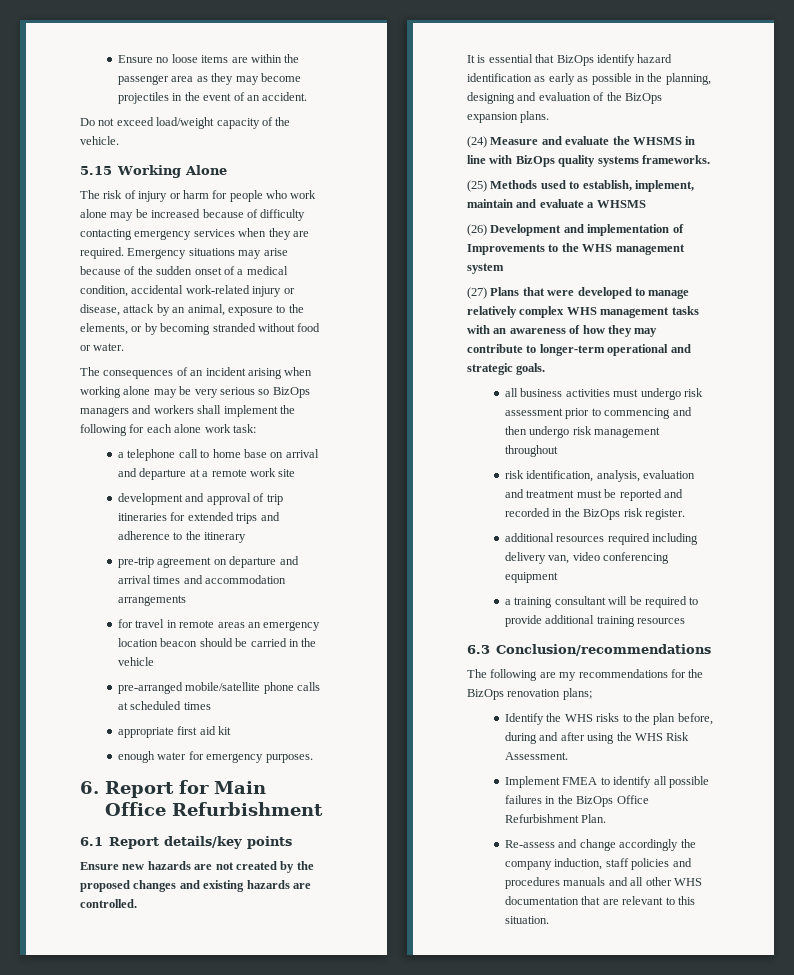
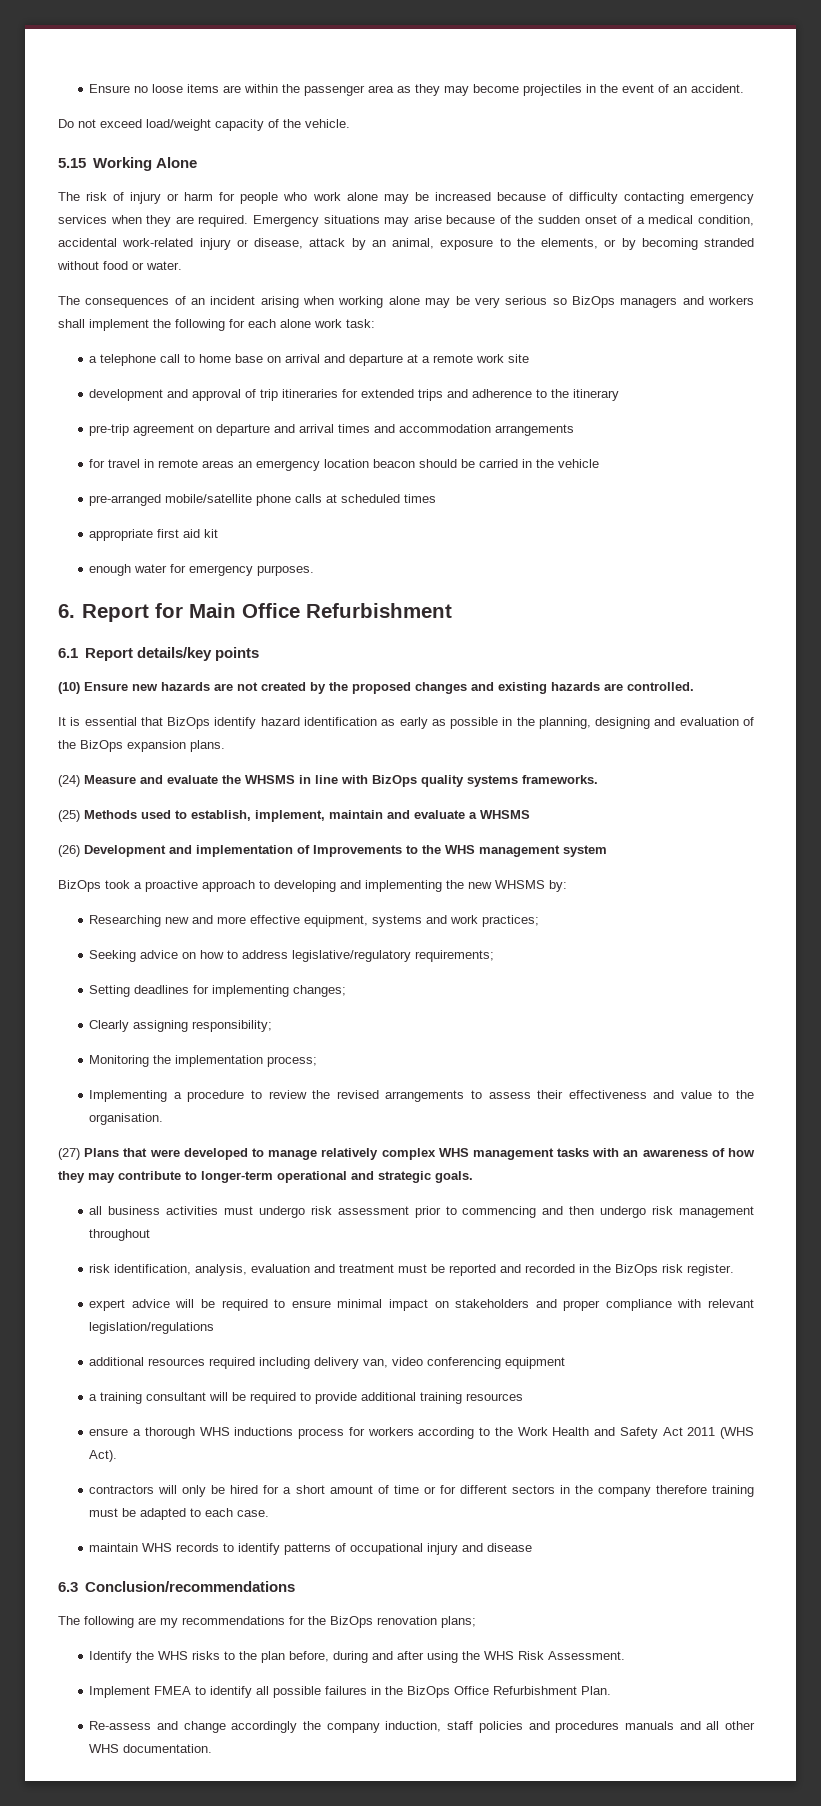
(293, 842) none -> [58,682,80,694] (10)
(504, 268) none -> [58,880,567,892] [89,915,540,927] [89,950,495,962] [89,985,347,997] [89,1020,273,1032] [89,1055,318,1067] [89,1090,754,1102] [89,1113,164,1125] // BizOps took a proactive approach to developing and implementing the new WHSMS by: // Researching new and more effective equipment, systems and work practices; // Seeking advice on how to address legislative/regulatory requirements; // Setting deadlines for implementing changes; // Clearly assigning responsibility; // Monitoring the implementation process; // Implementing a procedure to review the revised arrangements to assess their effectiveness and value to the organisation.
(685, 514) none -> [89,1299,754,1311] [89,1322,215,1334] // expert advice will be required to ensure minimal impact on stakeholders and proper compliance with relevant legislation/regulations
(686, 621) none -> [89,1427,754,1439] [89,1450,118,1462] [89,1485,755,1497] [89,1508,270,1520] [89,1543,533,1555] // ensure a thorough WHS inductions process for workers according to the Work Health and Safety Act 2011 (WHS Act). // contractors will only be hired for a short amount of time or for different sectors in the company therefore training must be adapted to each case. // maintain WHS records to identify patterns of occupational injury and disease
[505,896,695,905] [505,916,550,924] documentation that are relevant to this situation. -> [123,1744,213,1753] documentation.

